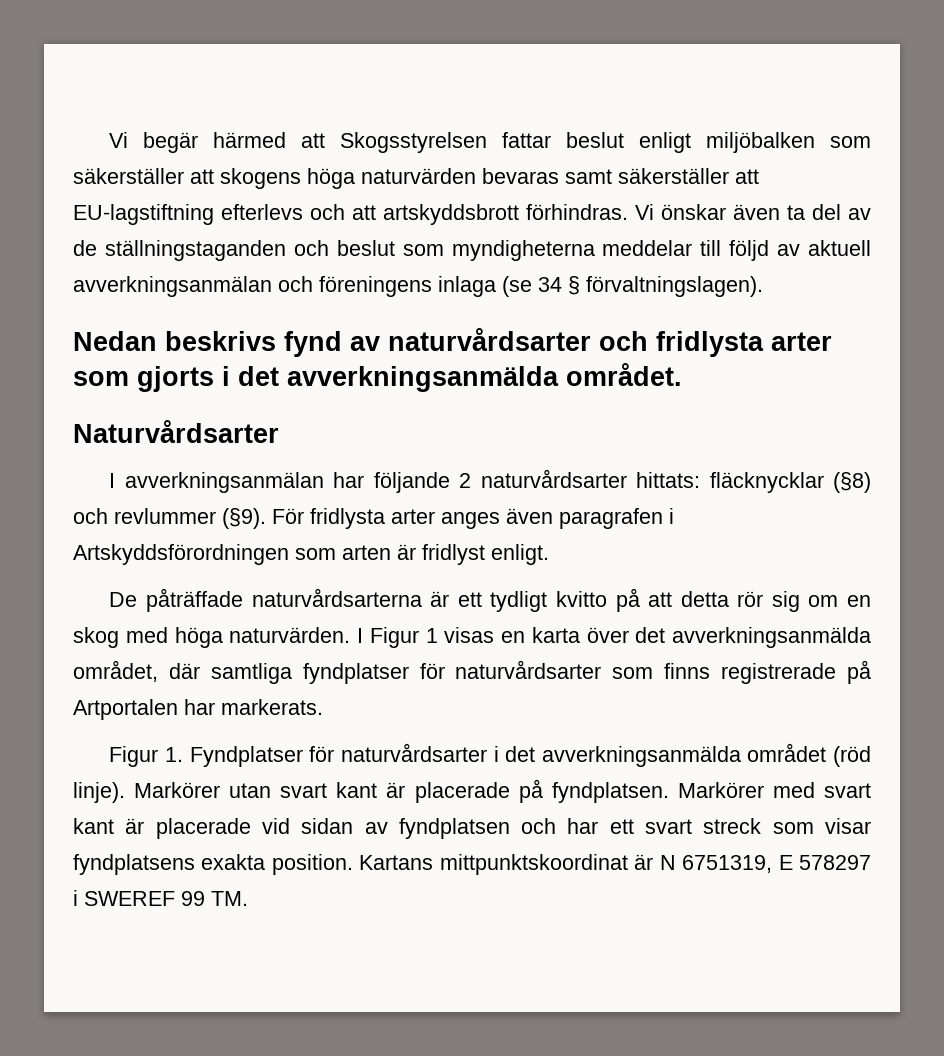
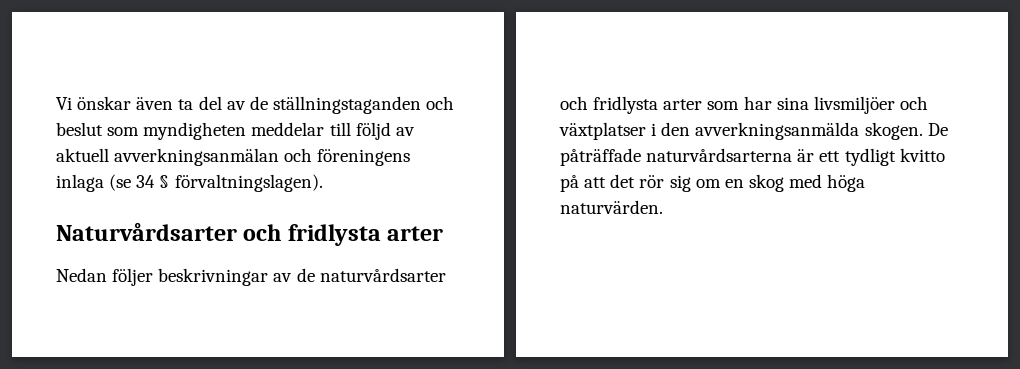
[109,132,871,153] [73,168,759,189] [73,204,654,225] Vi begär härmed att Skogsstyrelsen fattar beslut enligt miljöbalken som säkerställer att skogens höga naturvärden bevaras samt säkerställer att EU-lagstiftning efterlevs och att artskyddsbrott förhindras. Vi -> [56,97,72,110] Vi
[451,240,595,261] myndigheterna -> [143,122,247,140] myndigheten
[73,331,380,357] Nedan beskrivs fynd av -> [56,222,444,246] [56,268,315,286] Naturvårdsarter och fridlysta arter // Nedan följer beskrivningar av de
[137,363,682,392] [73,420,279,443] [109,469,871,493] [73,508,674,529] [73,544,549,565] gjorts i det avverkningsanmälda området. // Naturvårdsarter // I avverkningsanmälan har följande 2 naturvårdsarter hittats: fläcknycklar (§8) och revlummer (§9). För fridlysta arter anges även paragrafen i Artskyddsförordningen som arten är fridlyst enligt. // -> [743,96,928,114] [559,122,923,140] har sina livsmiljöer och växtplatser i den avverkningsanmälda skogen.
[680,591,729,607] detta -> [610,174,636,188] det
[357,627,871,648] [73,660,872,684] [73,699,323,720] [109,743,872,767] [73,779,871,803] [73,818,871,839] [73,854,872,875] [73,890,248,906] I Figur 1 visas en karta över det avverkningsanmälda området, där samtliga fyndplatser för naturvårdsarter som finns registrerade på Artportalen har markerats. // Figur 1. Fyndplatser för naturvårdsarter i det avverkningsanmälda området (röd linje). Markörer utan svart kant är placerade på fyndplatsen. Markörer med svart kant är placerade vid sidan av fyndplatsen och har ett svart streck som visar fyndplatsens exakta position. Kartans mittpunktskoordinat är N 6751319, E 578297 i SWEREF 99 TM. -> (663, 207) none

